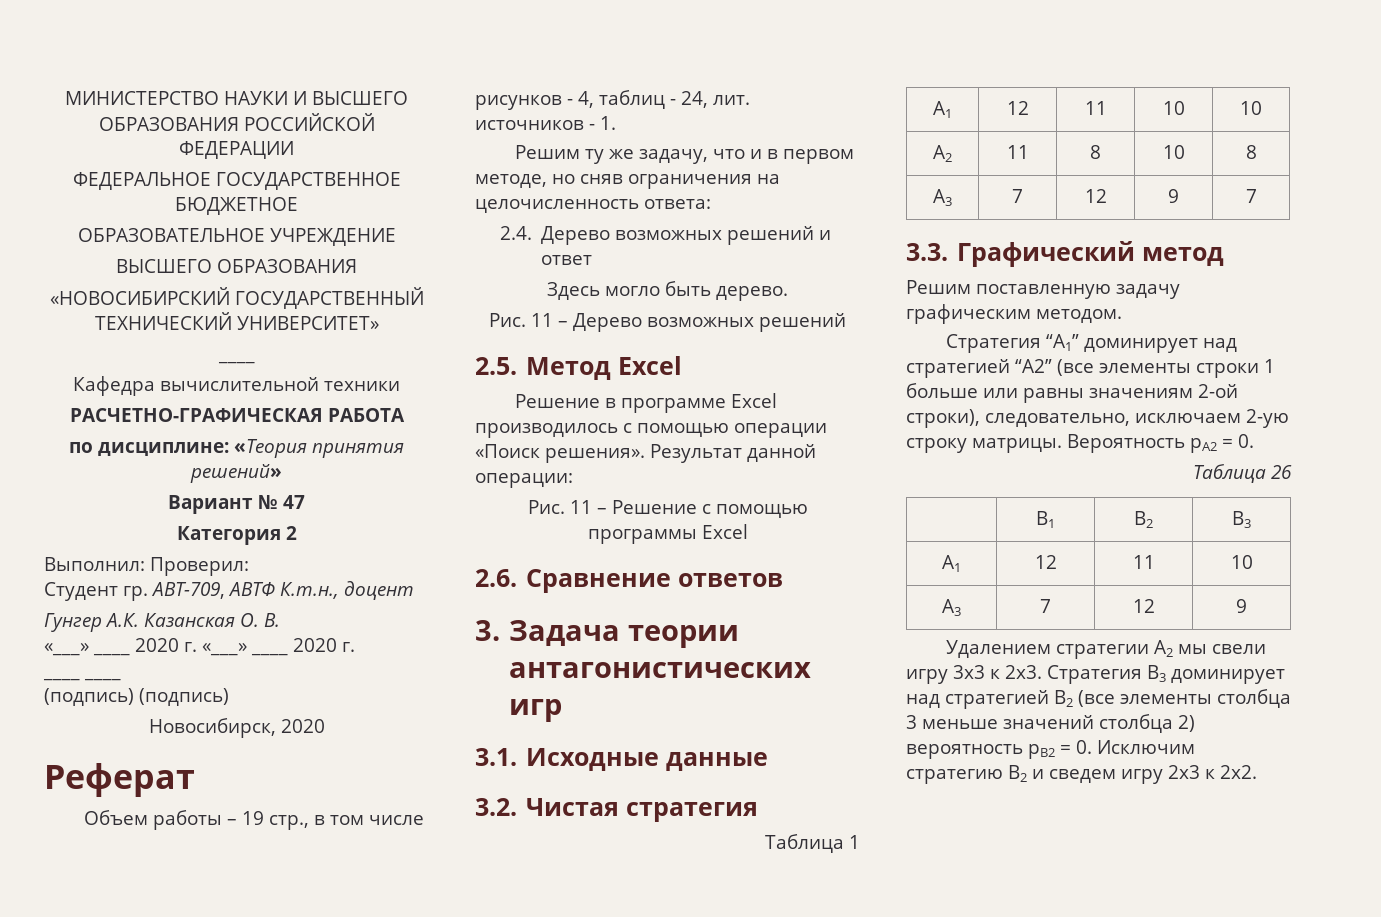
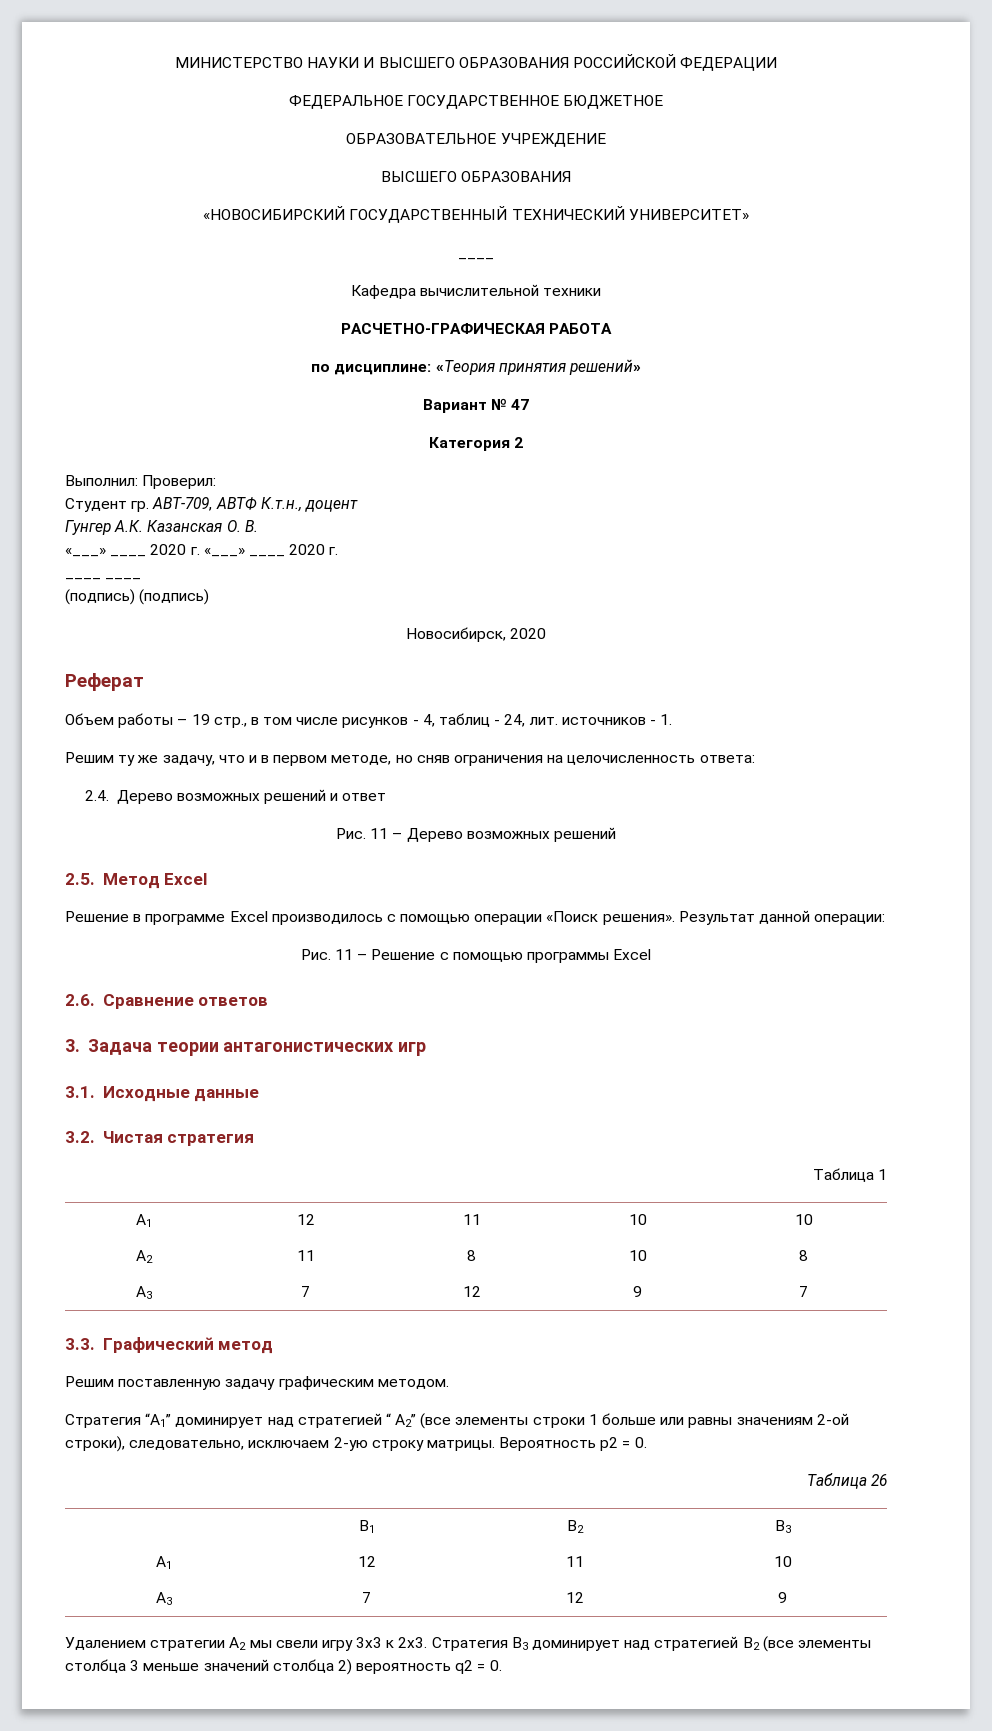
[547,281,788,301] // Здесь могло быть дерево. -> (387, 797) none
[1015,359,1052,373] “A2” -> [385,1413,417,1427] “ A2”
[1190,438,1217,453] pA2 -> [600,1437,619,1451] p2
[1028,740,1195,759] [906,765,1257,784] pB2 = 0. Исключим стратегию В2 и сведем игру 2х3 к 2х2. -> [455,1660,502,1674] q2 = 0.

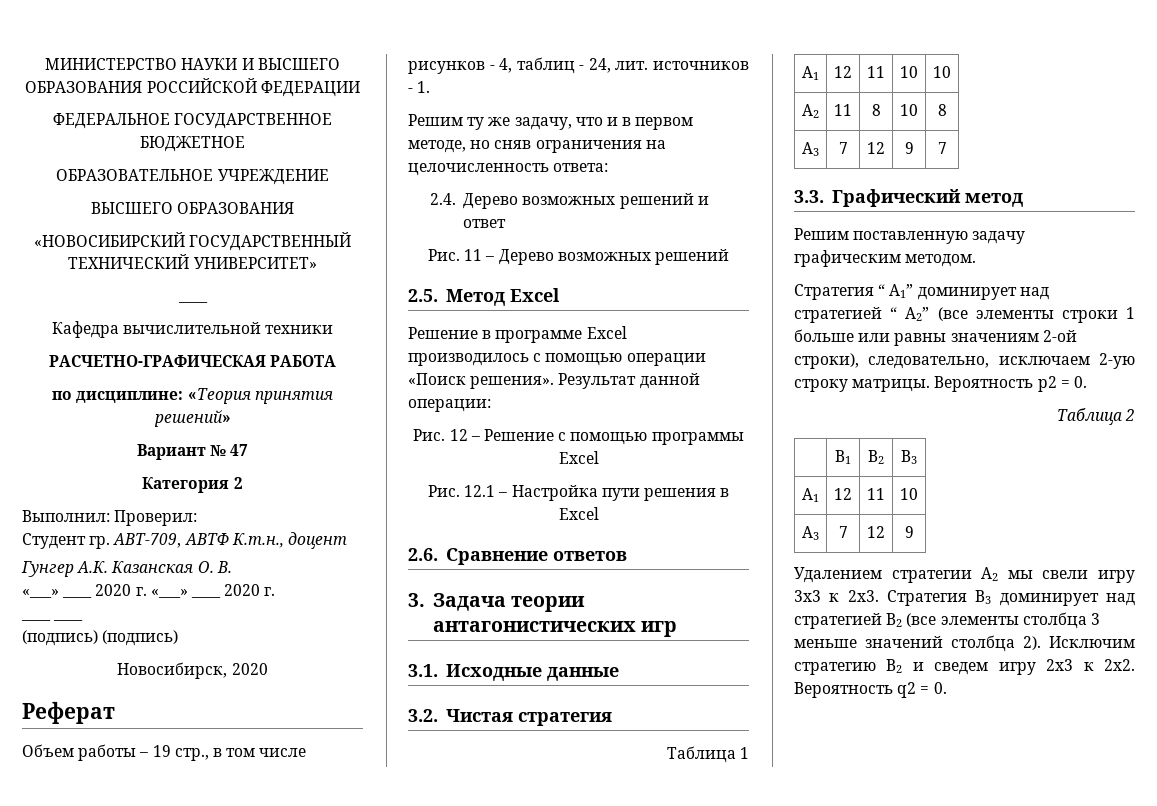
[335,949,354,960] 11 -> [449,429,468,441] 12
(652, 954) none -> [427,485,730,501] [558,507,599,520] // Рис. 12.1 – Настройка пути решения в Excel
[145,1413,172,1427] “A1” -> [878,284,914,298] “ A1”
[871,1474,887,1486] 26 -> [1125,409,1135,421] 2
[337,1659,452,1675] 2) вероятность -> [1023,636,1135,650] [794,659,1135,675] [794,682,893,698] 2). Исключим стратегию В2 и сведем игру 2х3 к 2х2. Вероятность

